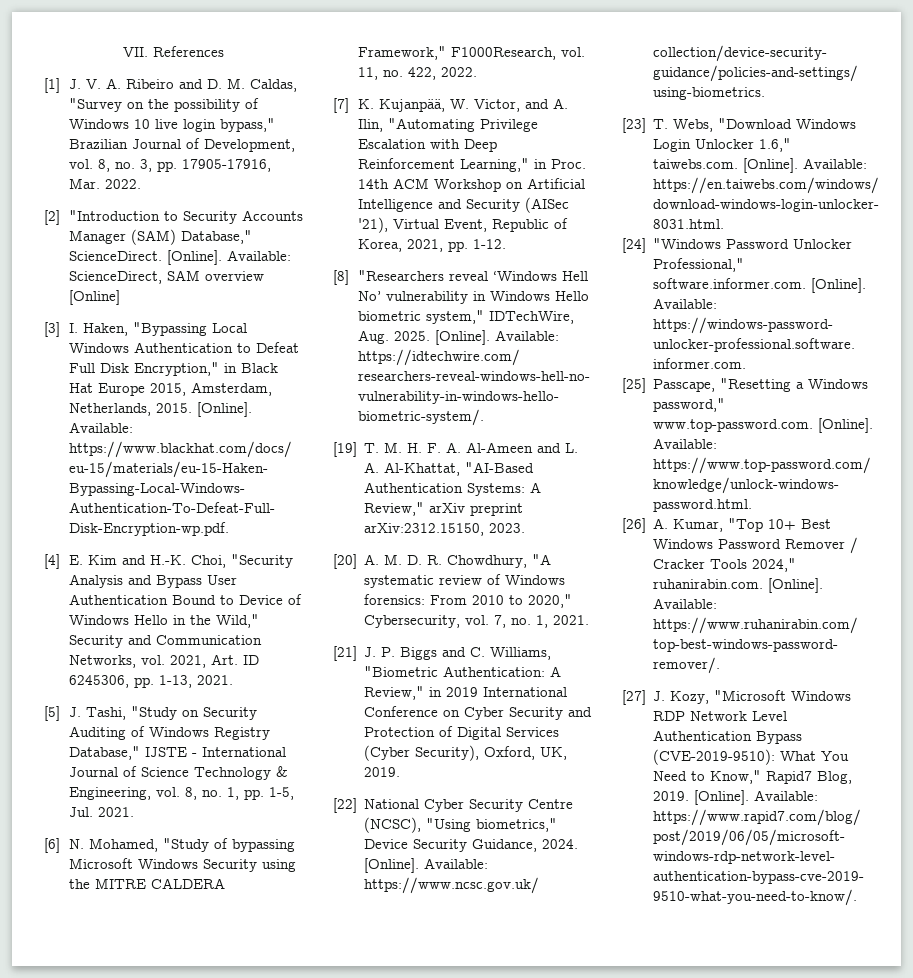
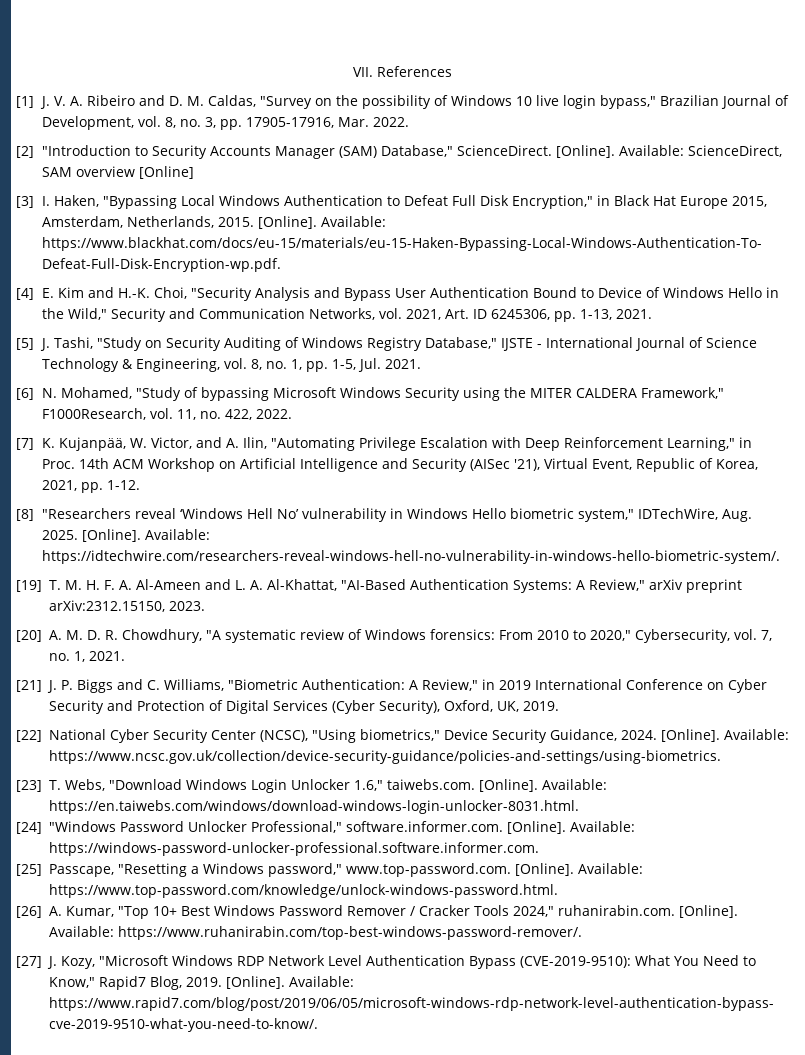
[94,878,146,889] MITRE -> [530,388,573,398] MITER
[528,799,574,809] Centre -> [210,730,256,740] Center

